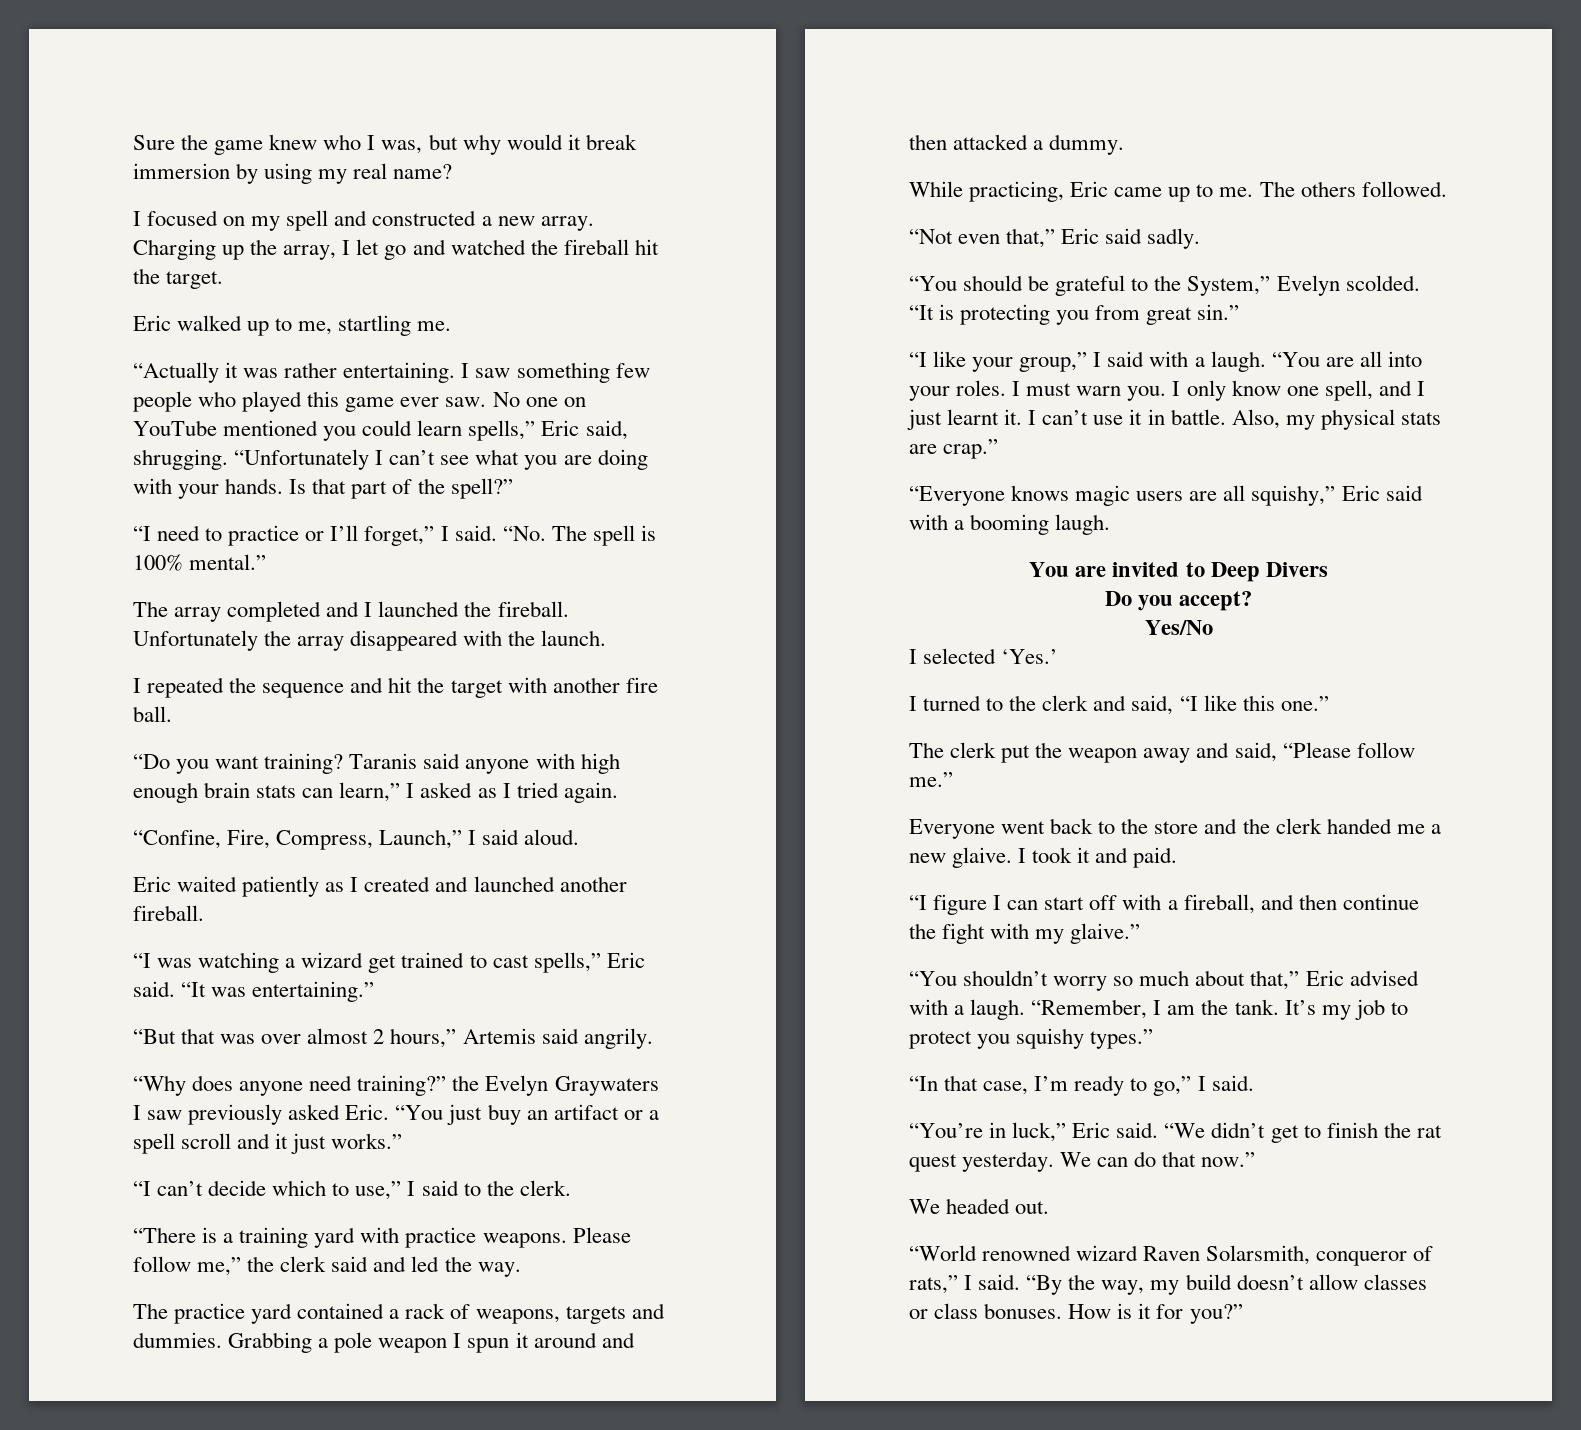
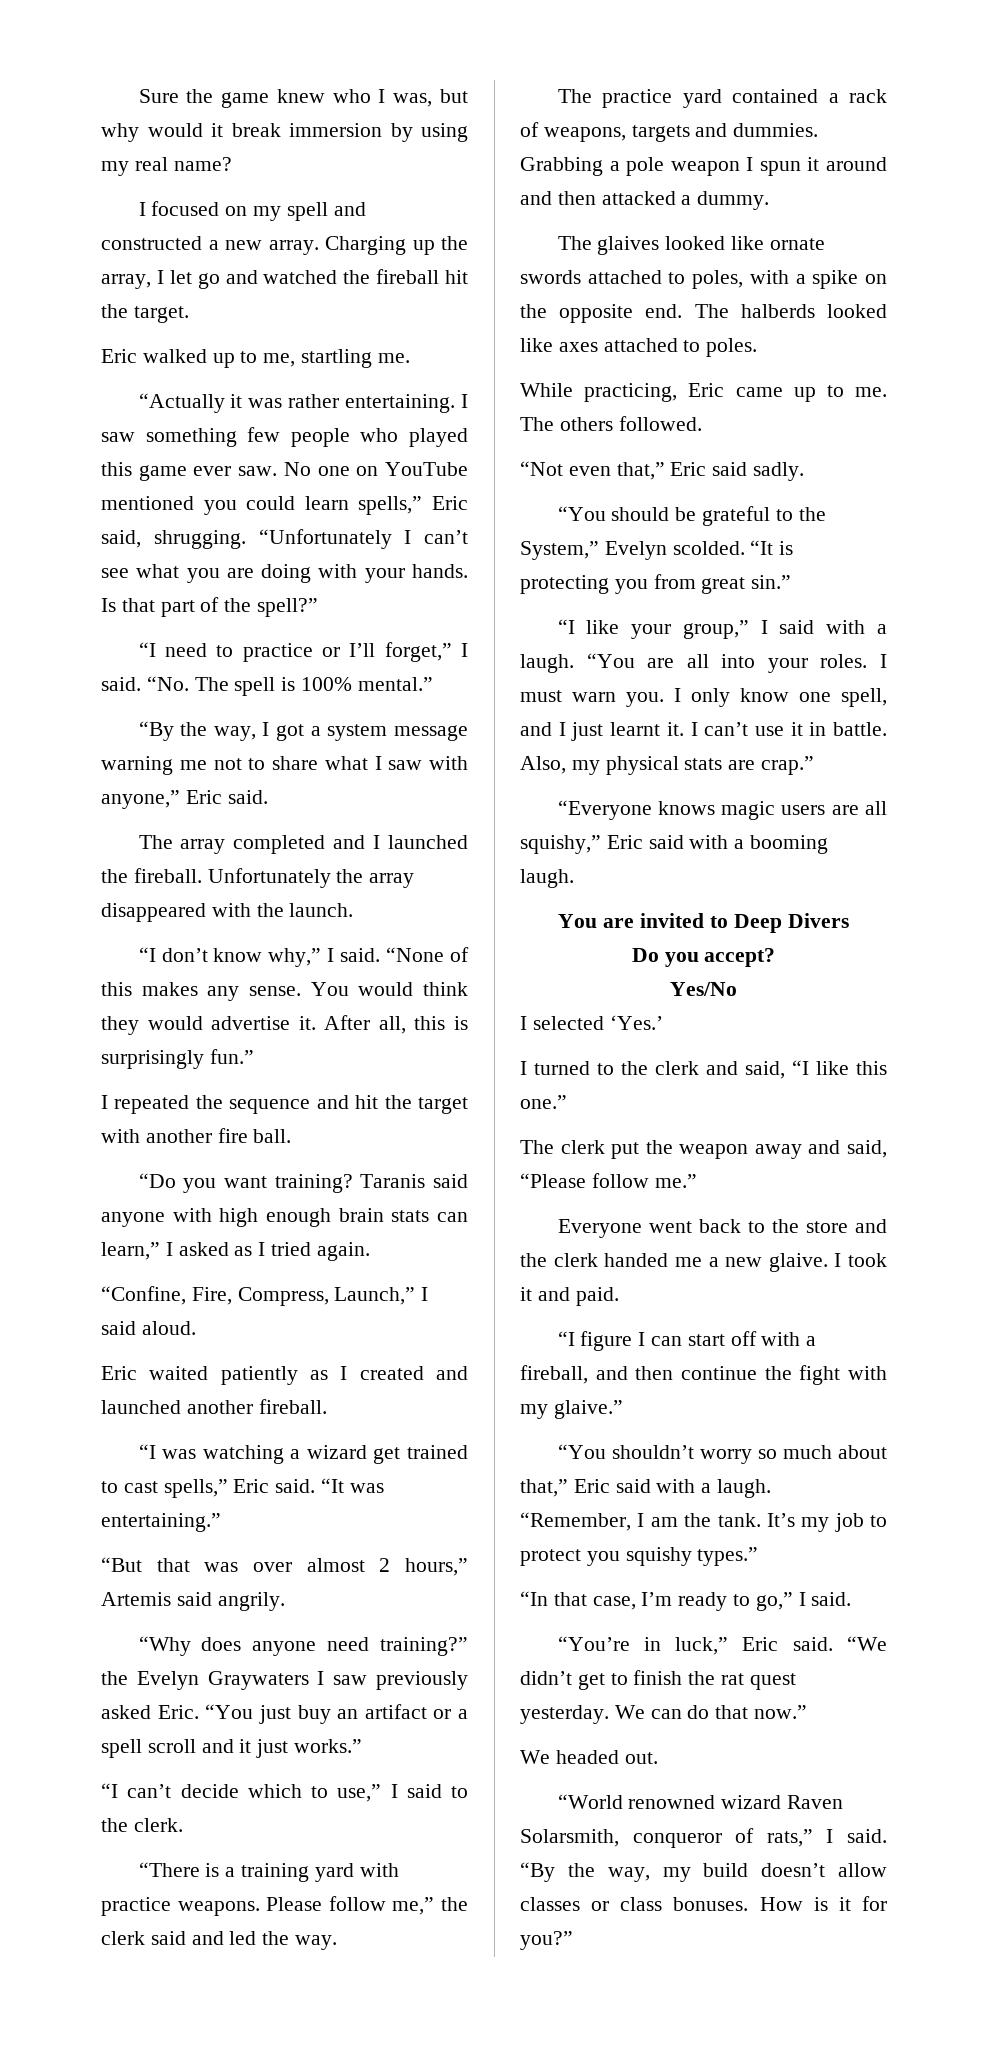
(267, 562) none -> [138,721,468,741] [101,756,468,775] [101,790,268,809] // “By the way, I got a system message warning me not to share what I saw with anyone,” Eric said.
(607, 638) none -> [138,947,469,967] [101,982,468,1001] [101,1015,468,1035] [101,1049,254,1069] // “I don’t know why,” I said. “None of this makes any sense. You would think they would advertise it. After all, this is surprisingly fun.”
(1125, 144) none -> [557,236,825,255] [520,270,887,289] [520,304,887,323] [520,338,758,357] // The glaives looked like ornate swords attached to poles, with a spike on the opposite end. The halberds looked like axes attached to poles.
[1349,970,1419,986] advised -> [615,1479,651,1493] said

